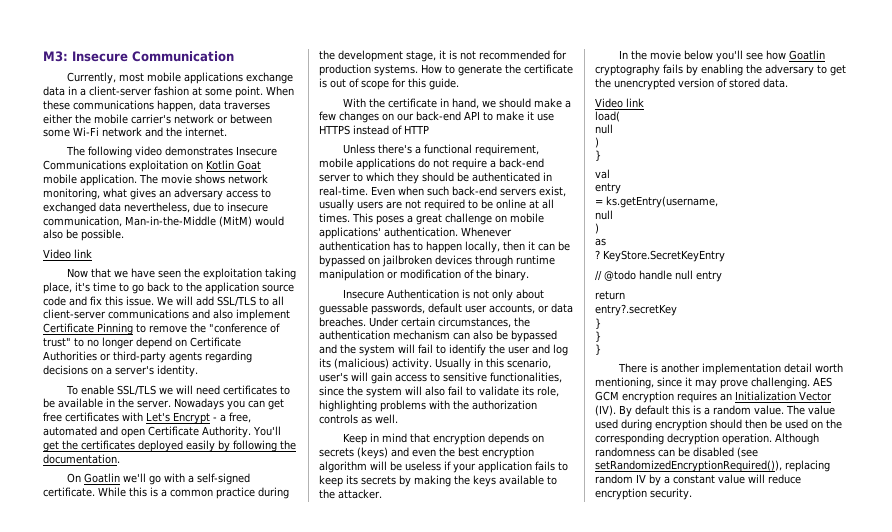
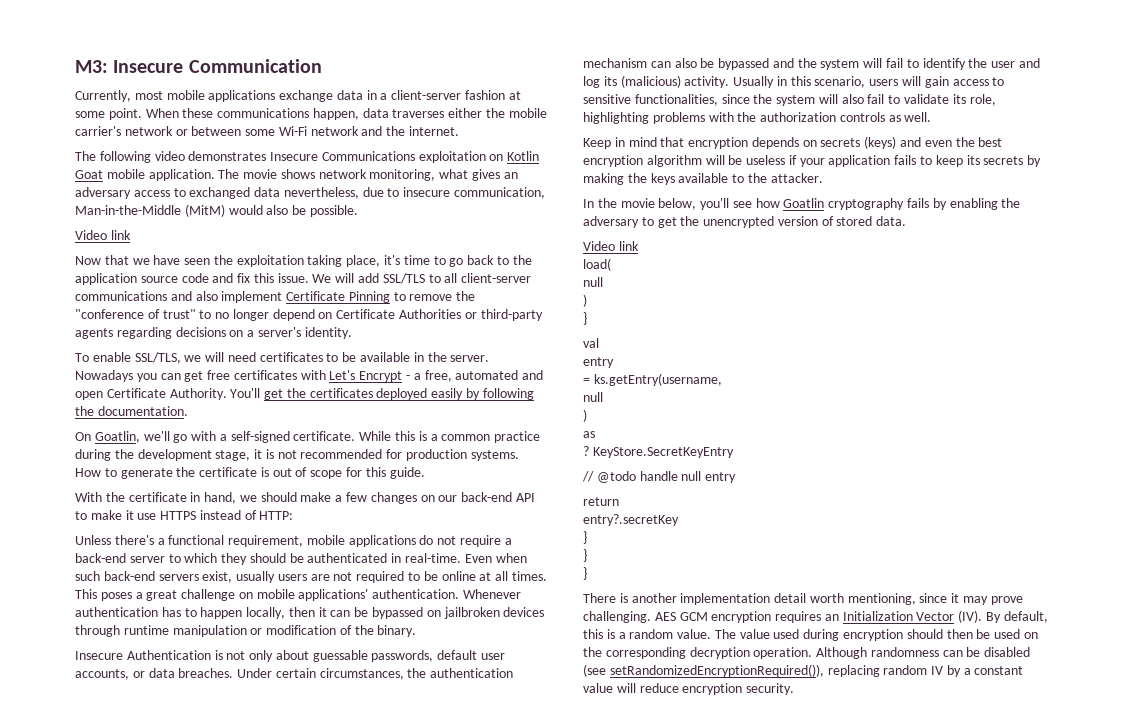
[117,385,157,396] SSL/TLS -> [134,352,181,364] SSL/TLS,
[83,473,120,483] Goatlin -> [94,431,140,443] Goatlin,
[404,125,429,134] HTTP -> [259,511,294,520] HTTP:
[319,372,348,382] user's -> [869,79,899,86] users
[683,50,713,60] below -> [658,198,697,210] below,
[635,405,669,415] default -> [1003,611,1048,623] default,

